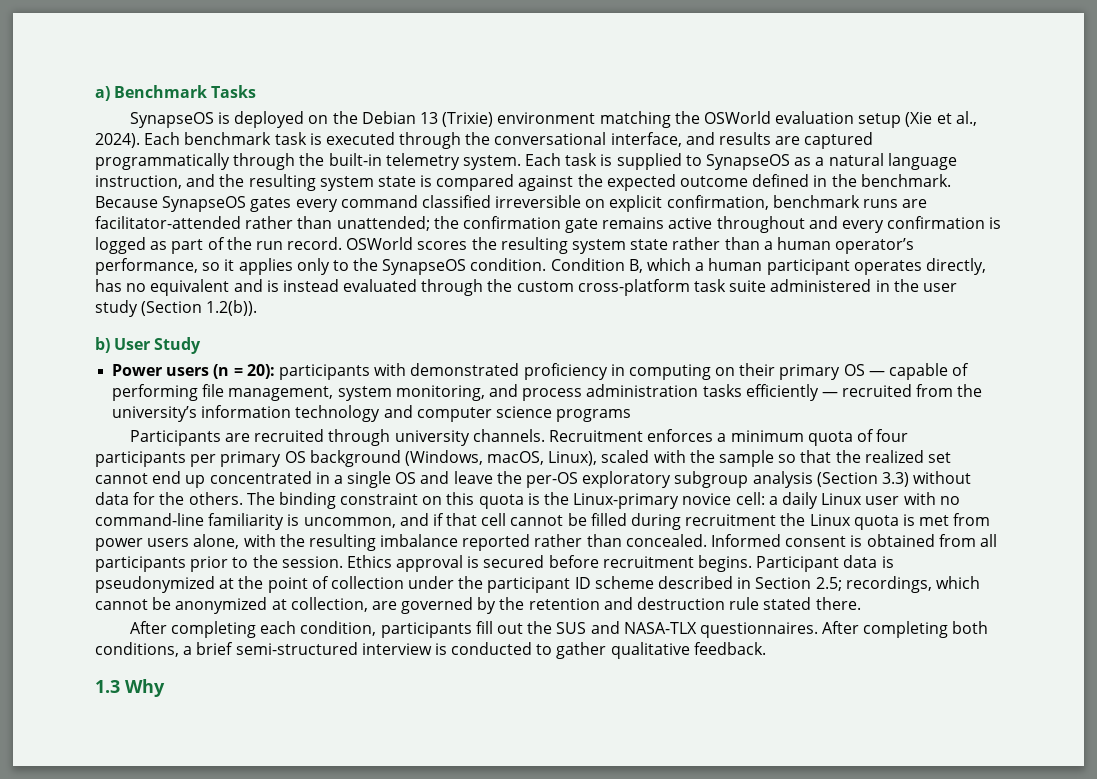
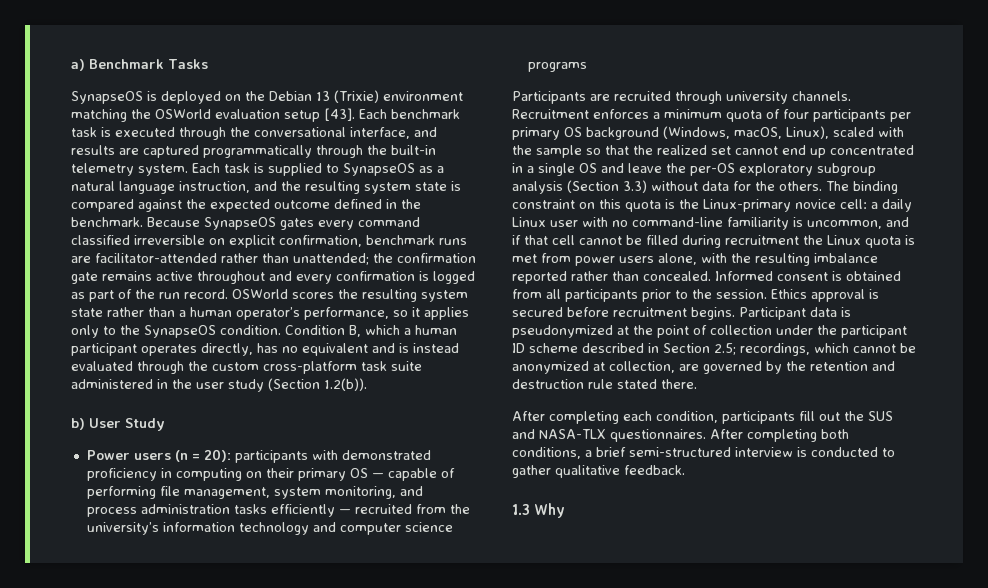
[905,111,977,127] [95,133,140,148] (Xie et al., 2024). -> [324,108,355,121] [43].

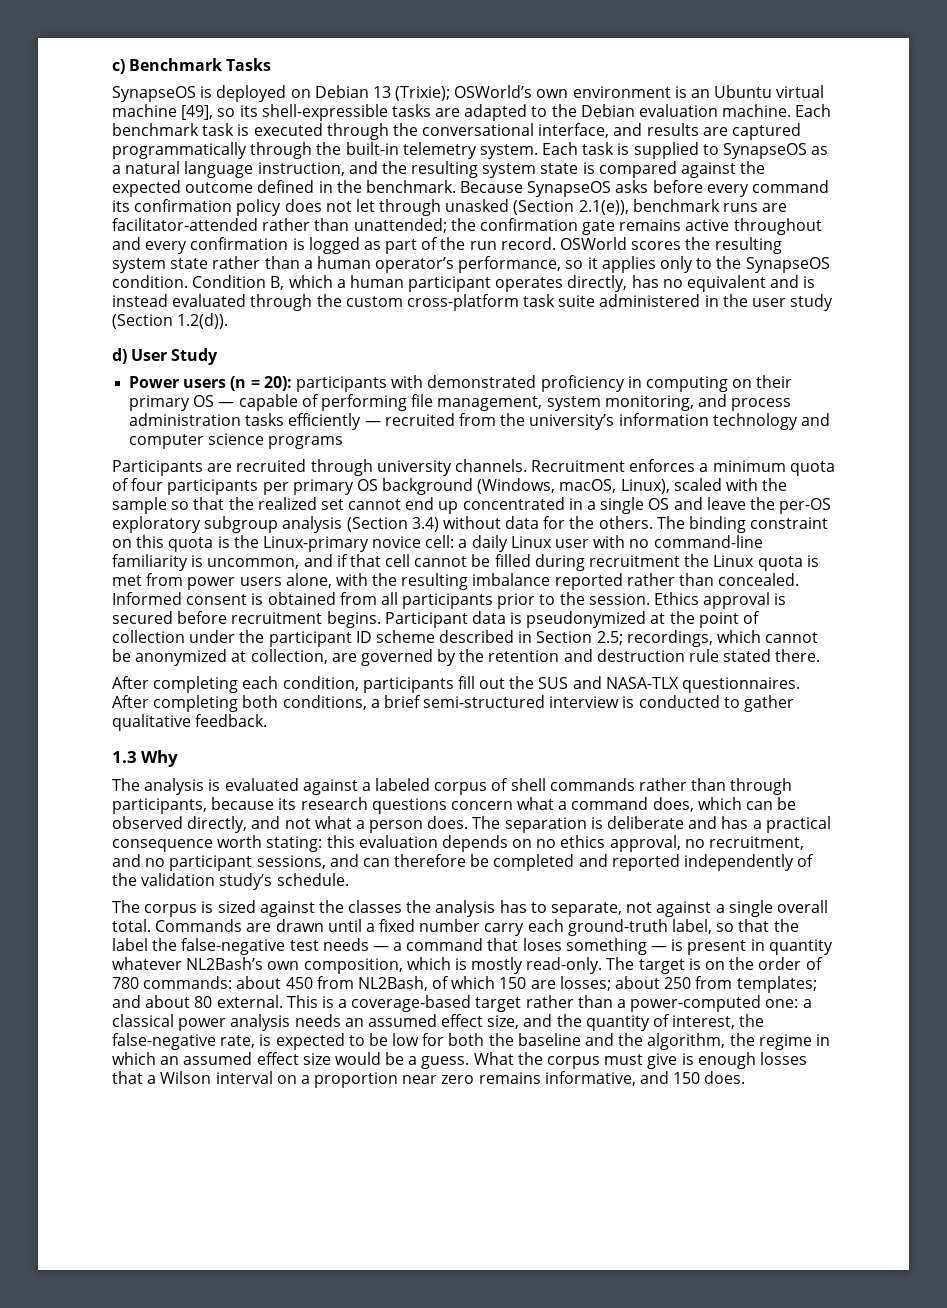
[71,59,85,71] a) -> [112,59,125,74] c)
[245,90,463,103] [71,108,355,122] the Debian 13 (Trixie) environment matching the OSWorld evaluation setup [43]. -> [314,85,825,101] [112,104,792,121] Debian 13 (Trixie); OSWorld’s own environment is an Ubuntu virtual machine [49], so its shell-expressible tasks are adapted to the Debian evaluation machine.
[280,217,420,230] [71,235,362,248] gates every command classified irreversible on explicit confirmation, -> [615,180,830,197] [112,199,629,216] asks before every command its confirmation policy does not let through unasked (Section 2.1(e)),
[324,378,367,391] [71,418,85,430] 1.2(b)). // b) -> [177,313,229,329] [112,348,127,364] 1.2(d)). // d)
[623,180,647,193] 3.3) -> [411,517,439,532] 3.4)
(566, 510) none -> [112,778,793,795] [112,797,797,814] [112,816,831,833] [112,835,805,852] [112,854,815,871] [112,873,349,890] [112,900,828,917] [112,919,799,936] [112,938,833,955] [112,957,823,974] [112,976,817,993] [112,995,812,1012] [112,1014,765,1031] [112,1033,830,1050] [112,1052,807,1069] [112,1071,746,1088] // The analysis is evaluated against a labeled corpus of shell commands rather than through participants, because its research questions concern what a command does, which can be observed directly, and not what a person does. The separation is deliberate and has a practical consequence worth stating: this evaluation depends on no ethics approval, no recruitment, and no participant sessions, and can therefore be completed and reported independently of the validation study’s schedule. // The corpus is sized against the classes the analysis has to separate, not against a single overall total. Commands are drawn until a fixed number carry each ground-truth label, so that the label the false-negative test needs — a command that loses something — is present in quantity whatever NL2Bash’s own composition, which is mostly read-only. The target is on the order of 780 commands: about 450 from NL2Bash, of which 150 are losses; about 250 from templates; and about 80 external. This is a coverage-based target rather than a power-computed one: a classical power analysis needs an assumed effect size, and the quantity of interest, the false-negative rate, is expected to be low for both the baseline and the algorithm, the regime in which an assumed effect size would be a guess. What the corpus must give is enough losses that a Wilson interval on a proportion near zero remains informative, and 150 does.

